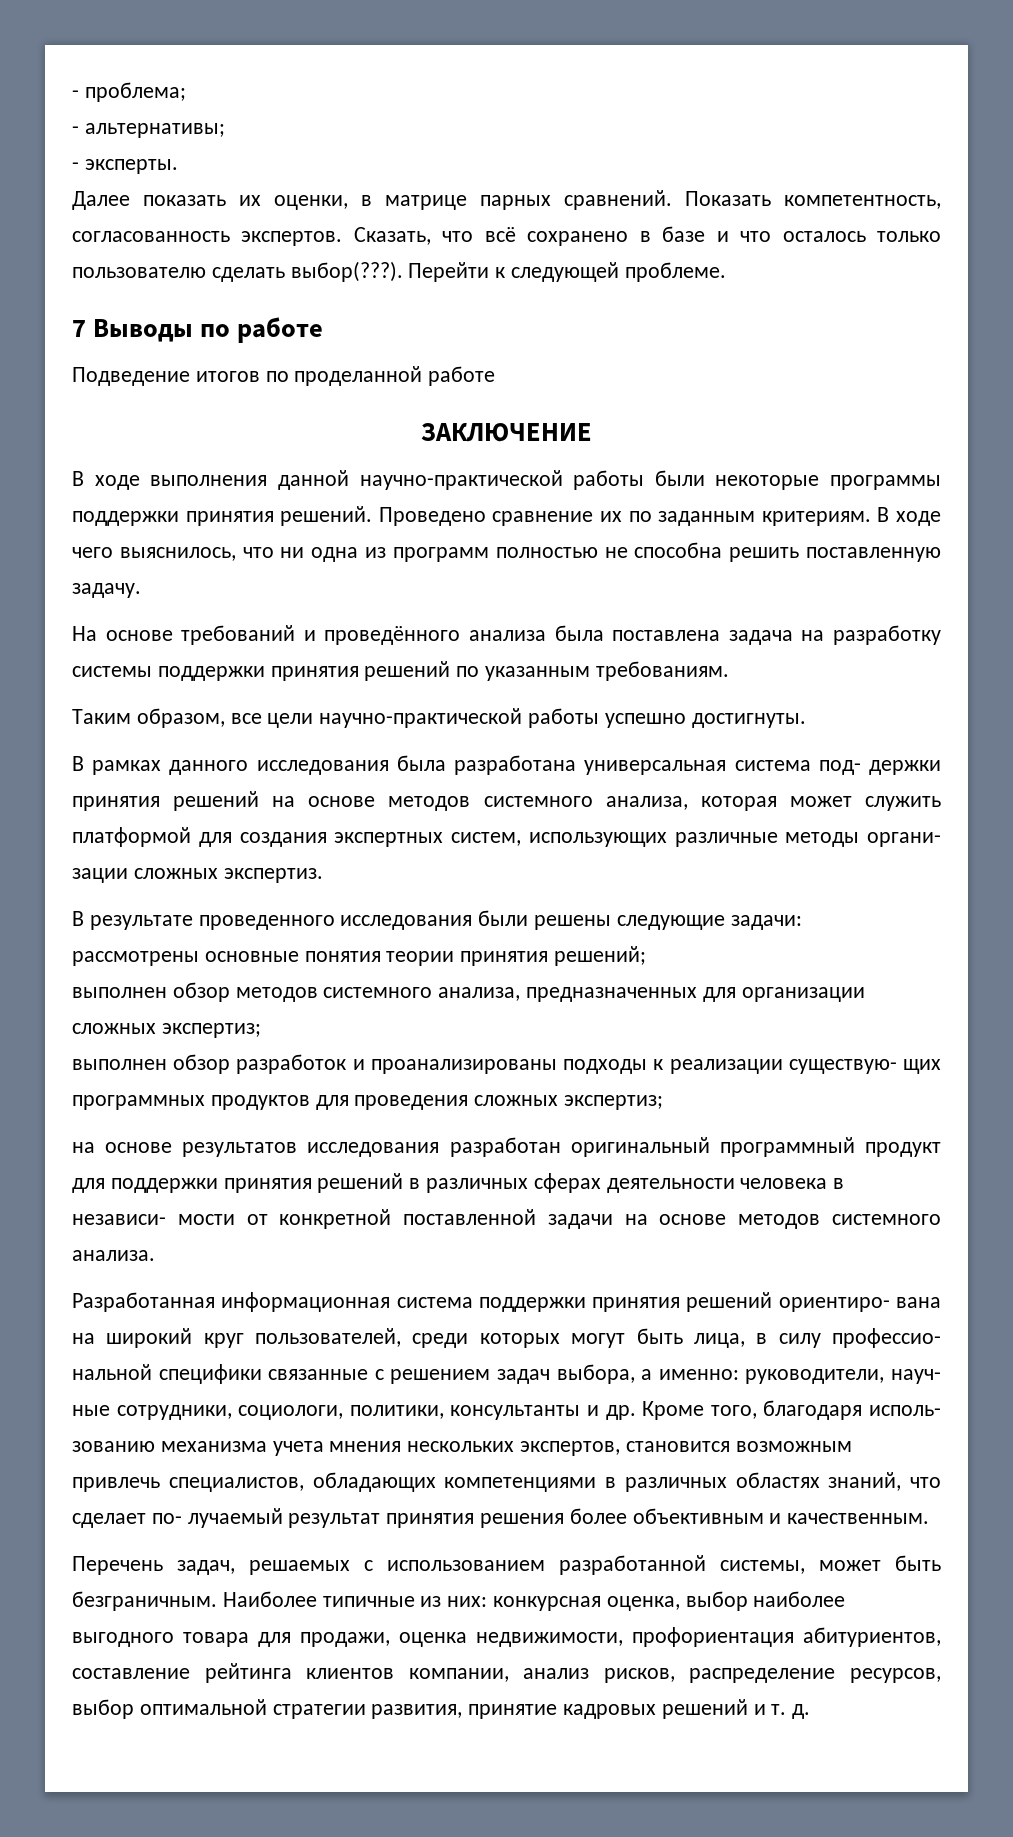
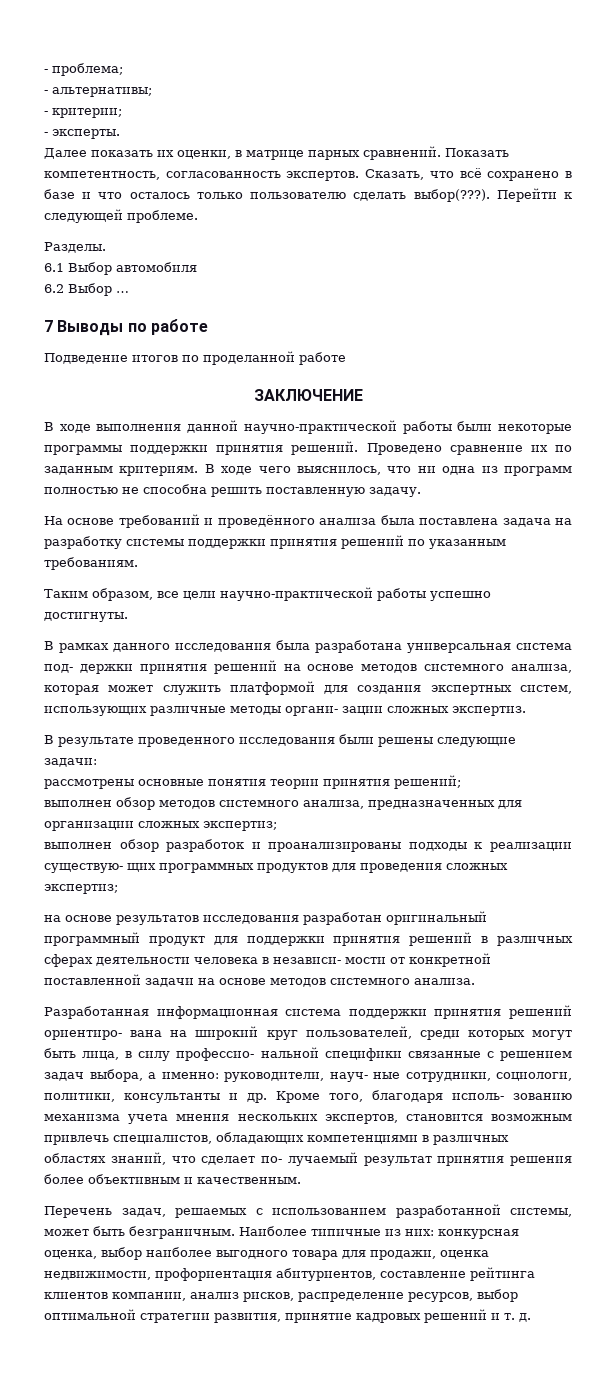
(225, 130) none -> [44,108,122,118] // - критерии;
(726, 272) none -> [44,242,106,253] [44,262,197,275] [44,283,129,296] // Разделы. // 6.1 Выбор автомобиля // 6.2 Выбор …

